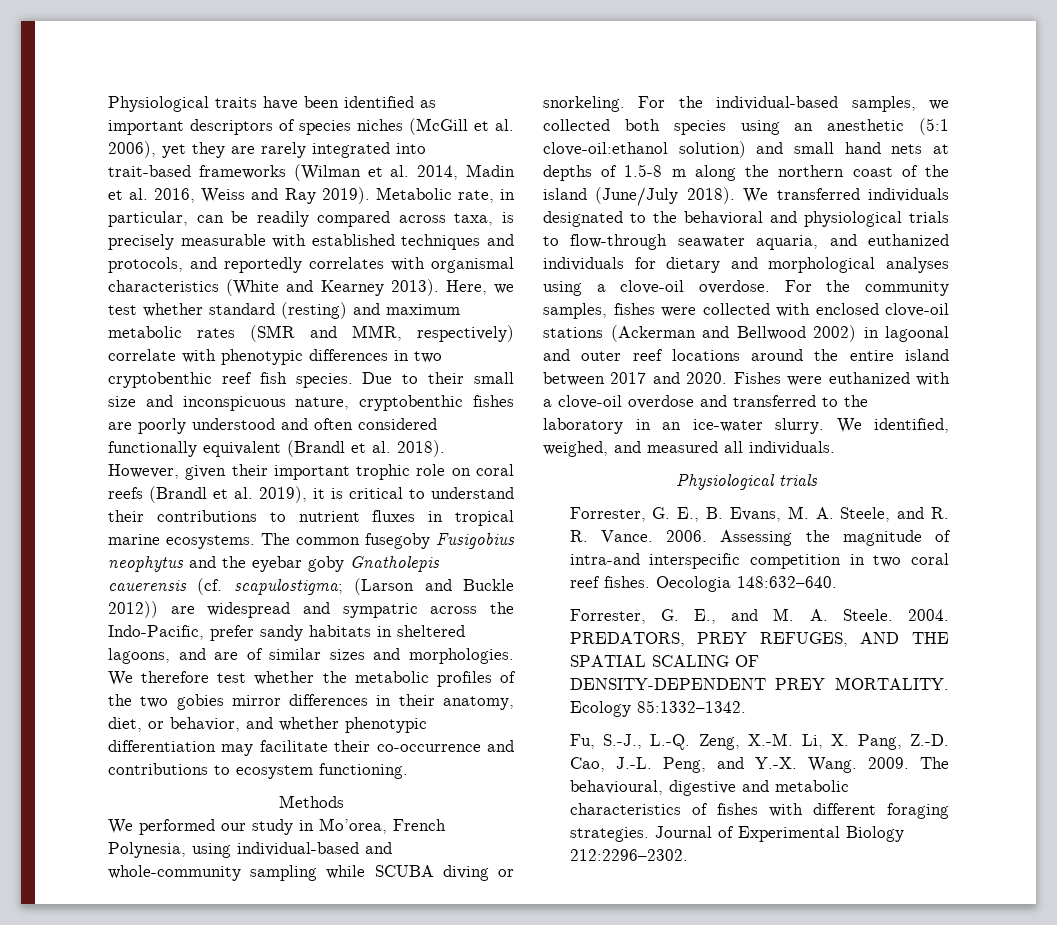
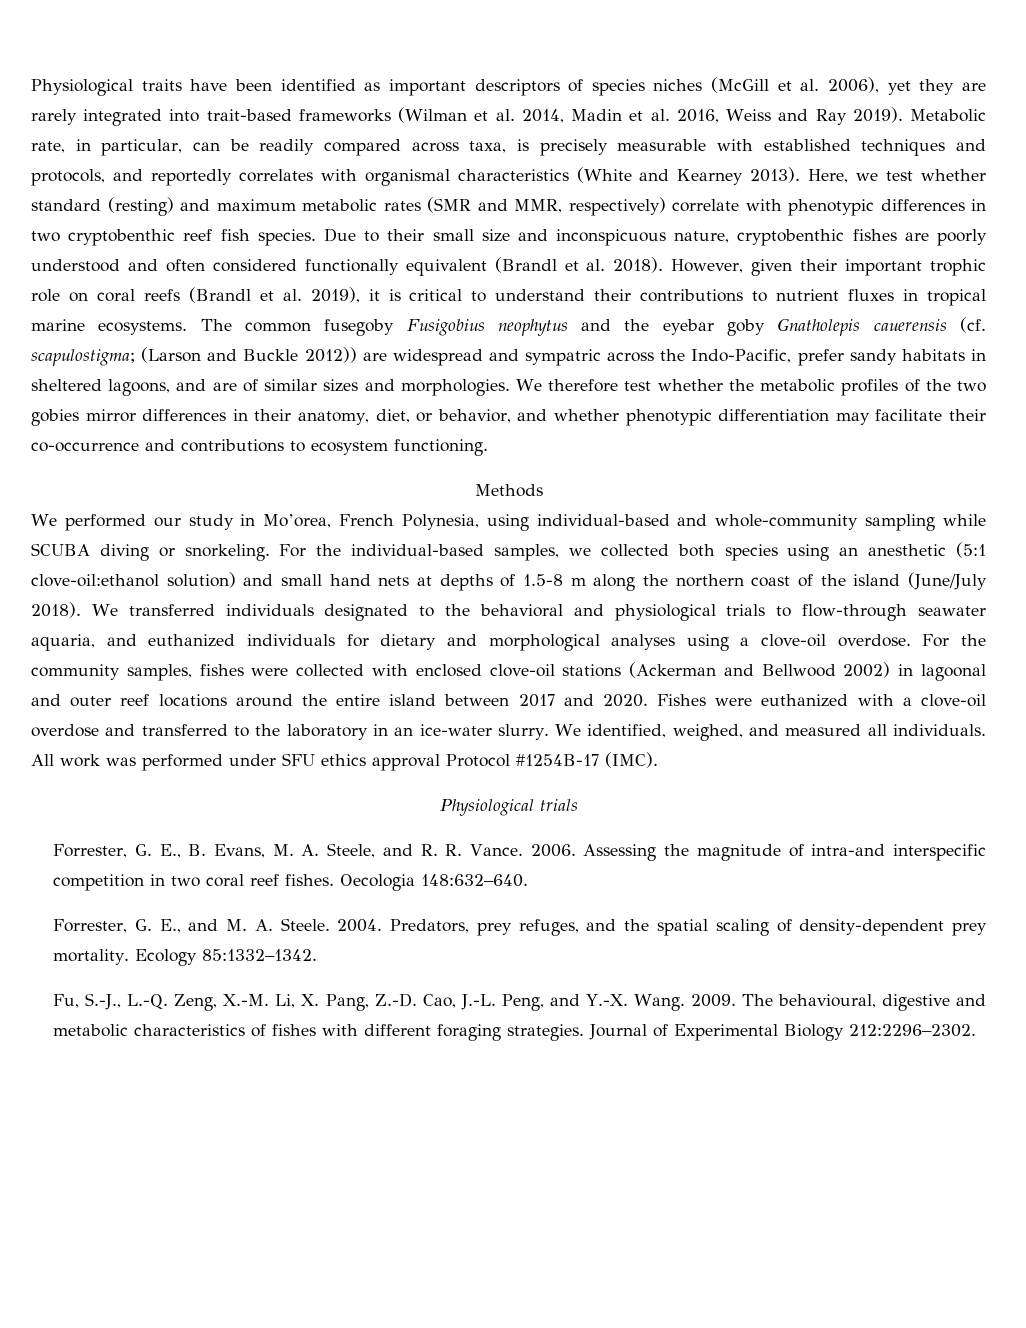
(835, 448) none -> [31,752,658,771] All work was performed under SFU ethics approval Protocol #1254B-17 (IMC).
[569,632,949,647] [569,655,759,667] [569,677,949,690] PREDATORS, PREY REFUGES, AND THE SPATIAL SCALING OF DENSITY‐DEPENDENT PREY MORTALITY. -> [390,919,987,936] [53,949,130,965] Predators, prey refuges, and the spatial scaling of density-dependent prey mortality.

